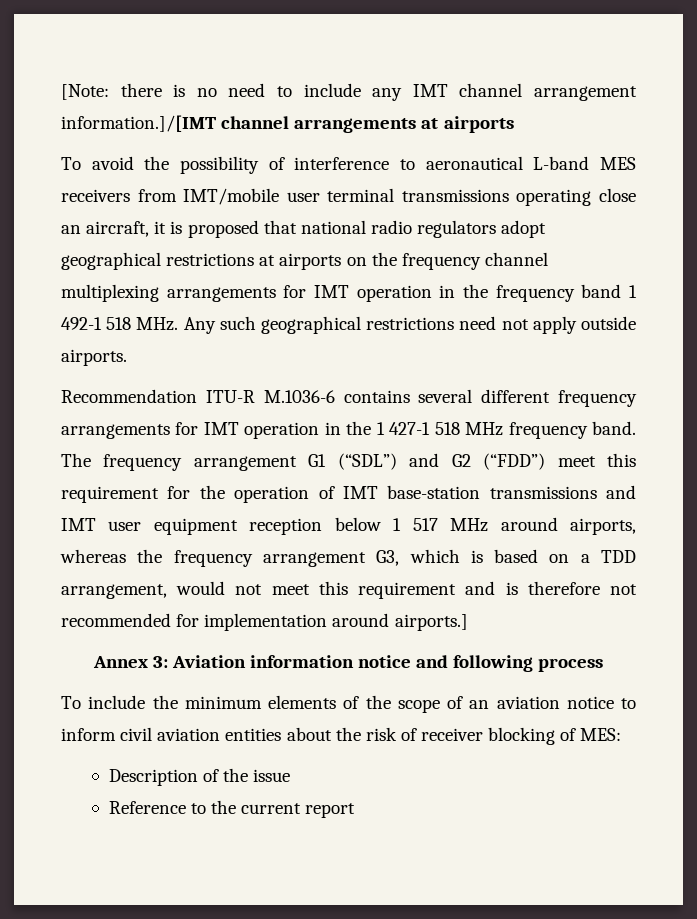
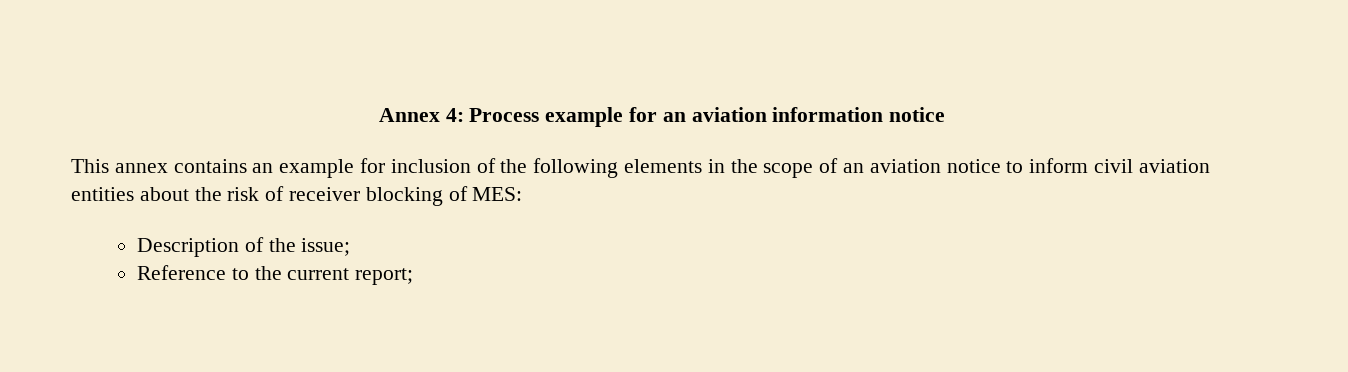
[61,83,637,101] [61,115,514,133] [61,156,637,174] [61,188,636,206] [61,220,547,238] [61,252,548,270] [61,284,637,302] [61,316,636,334] [61,349,127,366] [61,389,637,407] [61,421,636,439] [61,453,637,471] [61,485,636,503] [61,517,636,535] [60,549,636,567] [61,581,637,599] [61,613,468,631] [92,655,604,672] [61,695,360,709] [Note: there is no need to include any IMT channel arrangement information.]/[IMT channel arrangements at airports // To avoid the possibility of interference to aeronautical L-band MES receivers from IMT/mobile user terminal transmissions operating close an aircraft, it is proposed that national radio regulators adopt geographical restrictions at airports on the frequency channel multiplexing arrangements for IMT operation in the frequency band 1 492-1 518 MHz. Any such geographical restrictions need not apply outside airports. // Recommendation ITU-R M.1036-6 contains several different frequency arrangements for IMT operation in the 1 427-1 518 MHz frequency band. The frequency arrangement G1 (“SDL”) and G2 (“FDD”) meet this requirement for the operation of IMT base-station transmissions and IMT user equipment reception below 1 517 MHz around airports, whereas the frequency arrangement G3, which is based on a TDD arrangement, would not meet this requirement and is therefore not recommended for implementation around airports.] // Annex 3: Aviation information notice and following process // To include the minimum elements of -> [378,107,946,127] [71,158,725,178] Annex 4: Process example for an aviation information notice // This annex contains an example for inclusion of the following elements in
[253,769,291,782] issue -> [301,238,351,256] issue;
[305,803,356,818] report -> [355,268,414,285] report;

